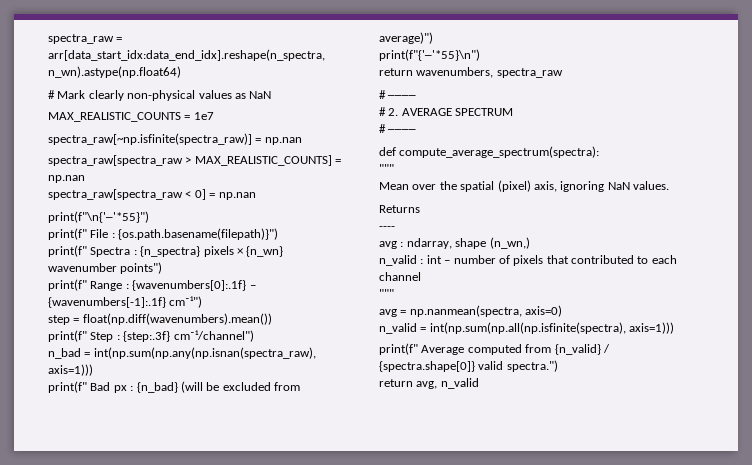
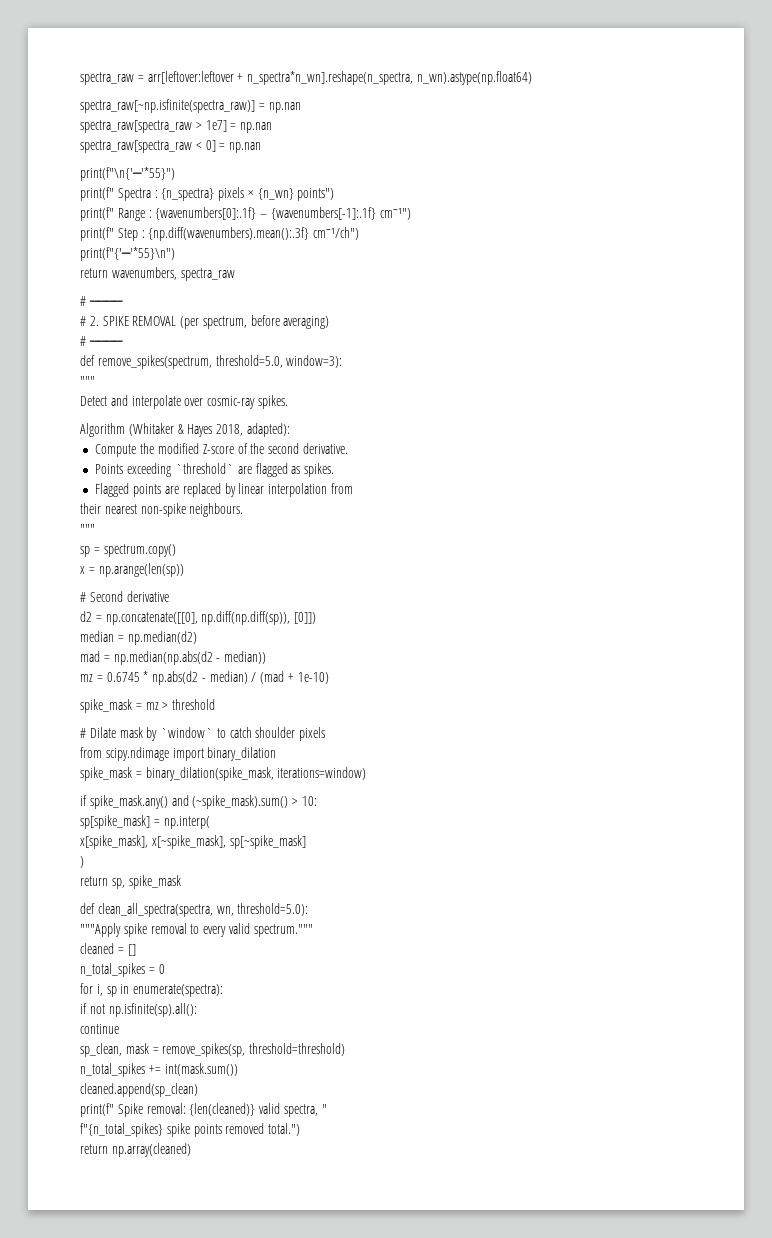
[48,49,325,61] [48,66,181,78] [48,90,272,101] [48,112,214,122] arr[data_start_idx:data_end_idx].reshape(n_spectra, n_wn).astype(np.float64) // # Mark clearly non-physical values as NaN // MAX_REALISTIC_COUNTS = 1e7 -> [147,71,532,85] arr[leftover:leftover + n_spectra*n_wn].reshape(n_spectra, n_wn).astype(np.float64)
[194,155,332,166] MAX_REALISTIC_COUNTS] -> [205,120,227,132] 1e7]
[48,228,279,240] // print(f" File : {os.path.basename(filepath)}") -> (175, 174) none
[48,263,117,272] wavenumber -> (294, 194) none
[48,313,272,325] // step = float(np.diff(wavenumbers).mean()) -> (411, 214) none
[123,330,254,342] [48,347,316,359] [48,364,93,376] [48,381,300,393] [379,32,433,44] {step:.3f} cm⁻¹/channel") // n_bad = int(np.sum(np.any(np.isnan(spectra_raw), axis=1))) // print(f" Bad px : {n_bad} (will be excluded from average)") -> [148,227,360,241] {np.diff(wavenumbers).mean():.3f} cm⁻¹/ch")
[401,108,514,116] [379,124,417,133] [379,146,600,158] [379,164,394,173] [379,180,669,192] [379,205,420,213] [379,226,395,230] [379,237,530,249] [379,255,677,266] [379,272,421,281] [379,289,394,298] [379,305,563,317] [379,322,675,334] [379,343,610,355] [379,360,558,372] [379,378,479,389] AVERAGE SPECTRUM // # ──── // def compute_average_spectrum(spectra): // """ // Mean over the spatial (pixel) axis, ignoring NaN values. // Returns // ---- // avg : ndarray, shape (n_wn,) // n_valid : int – number of pixels that contributed to each channel // """ // avg = np.nanmean(spectra, axis=0) // n_valid = int(np.sum(np.all(np.isfinite(spectra), axis=1))) // print(f" Average computed from {n_valid} / {spectra.shape[0]} valid spectra.") // return avg, n_valid -> [102,315,330,329] [80,336,123,346] [80,355,343,369] [80,376,95,386] [80,395,288,409] [80,423,290,437] [95,443,348,457] [95,463,335,477] [95,483,353,497] [80,503,244,517] [80,524,95,534] [80,544,176,557] [80,563,184,577] [80,591,169,602] [80,611,317,625] [80,631,197,645] [80,651,267,665] [80,671,329,685] [80,699,216,713] [80,727,326,741] [80,747,277,761] [80,767,367,781] [80,795,317,809] [80,815,210,829] [80,835,306,849] [80,856,84,868] [80,875,181,889] [80,903,309,917] [80,923,313,937] [80,943,136,956] [80,963,165,977] [80,983,224,997] [80,1003,197,1017] [80,1024,119,1034] [80,1043,346,1057] [80,1063,238,1077] [80,1083,198,1097] [80,1103,327,1117] [80,1123,301,1137] [80,1143,191,1157] SPIKE REMOVAL (per spectrum, before averaging) // # ──── // def remove_spikes(spectrum, threshold=5.0, window=3): // """ // Detect and interpolate over cosmic-ray spikes. // Algorithm (Whitaker & Hayes 2018, adapted): // Compute the modified Z-score of the second derivative. // Points exceeding `threshold` are flagged as spikes. // Flagged points are replaced by linear interpolation from // their nearest non-spike neighbours. // """ // sp = spectrum.copy() // x = np.arange(len(sp)) // # Second derivative // d2 = np.concatenate([[0], np.diff(np.diff(sp)), [0]]) // median = np.median(d2) // mad = np.median(np.abs(d2 - median)) // mz = 0.6745 * np.abs(d2 - median) / (mad + 1e-10) // spike_mask = mz > threshold // # Dilate mask by `window` to catch shoulder pixels // from scipy.ndimage import binary_dilation // spike_mask = binary_dilation(spike_mask, iterations=window) // if spike_mask.any() and (~spike_mask).sum() > 10: // sp[spike_mask] = np.interp( // x[spike_mask], x[~spike_mask], sp[~spike_mask] // ) // return sp, spike_mask // def clean_all_spectra(spectra, wn, threshold=5.0): // """Apply spike removal to every valid spectrum.""" // cleaned = [] // n_total_spikes = 0 // for i, sp in enumerate(spectra): // if not np.isfinite(sp).all(): // continue // sp_clean, mask = remove_spikes(sp, threshold=threshold) // n_total_spikes += int(mask.sum()) // cleaned.append(sp_clean) // print(f" Spike removal: {len(cleaned)} valid spectra, " // f"{n_total_spikes} spike points removed total.") // return np.array(cleaned)

